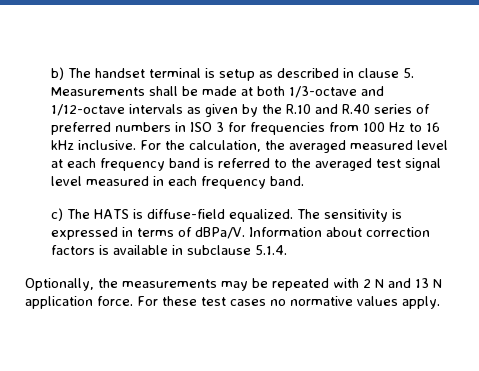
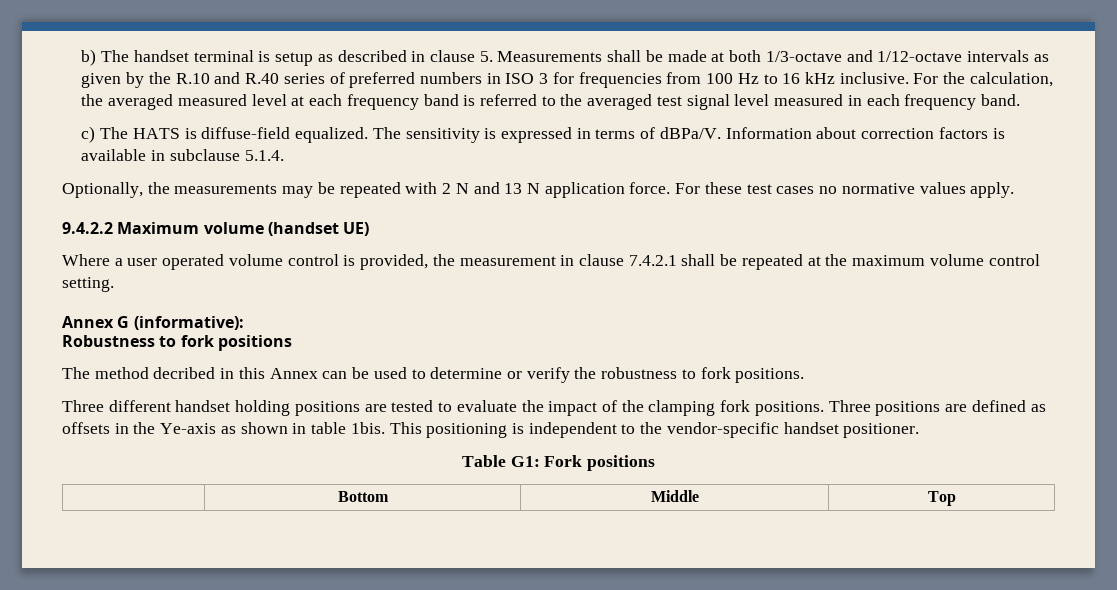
(440, 302) none -> [62,222,370,236] [62,254,1040,270] [62,277,114,292] [62,316,244,330] [62,335,292,351] [62,367,805,383] [62,400,1046,416] [62,422,920,438] [461,455,656,471] [337,491,389,502] [650,490,699,502] [927,491,956,506] // 9.4.2.2 Maximum volume (handset UE) // Where a user operated volume control is provided, the measurement in clause 7.4.2.1 shall be repeated at the maximum volume control setting. // Annex G (informative): // Robustness to fork positions // The method decribed in this Annex can be used to determine or verify the robustness to fork positions. // Three different handset holding positions are tested to evaluate the impact of the clamping fork positions. Three positions are defined as offsets in the Ye-axis as shown in table 1bis. This positioning is independent to the vendor-specific handset positioner. // Table G1: Fork positions // | Bottom | Middle | Top

